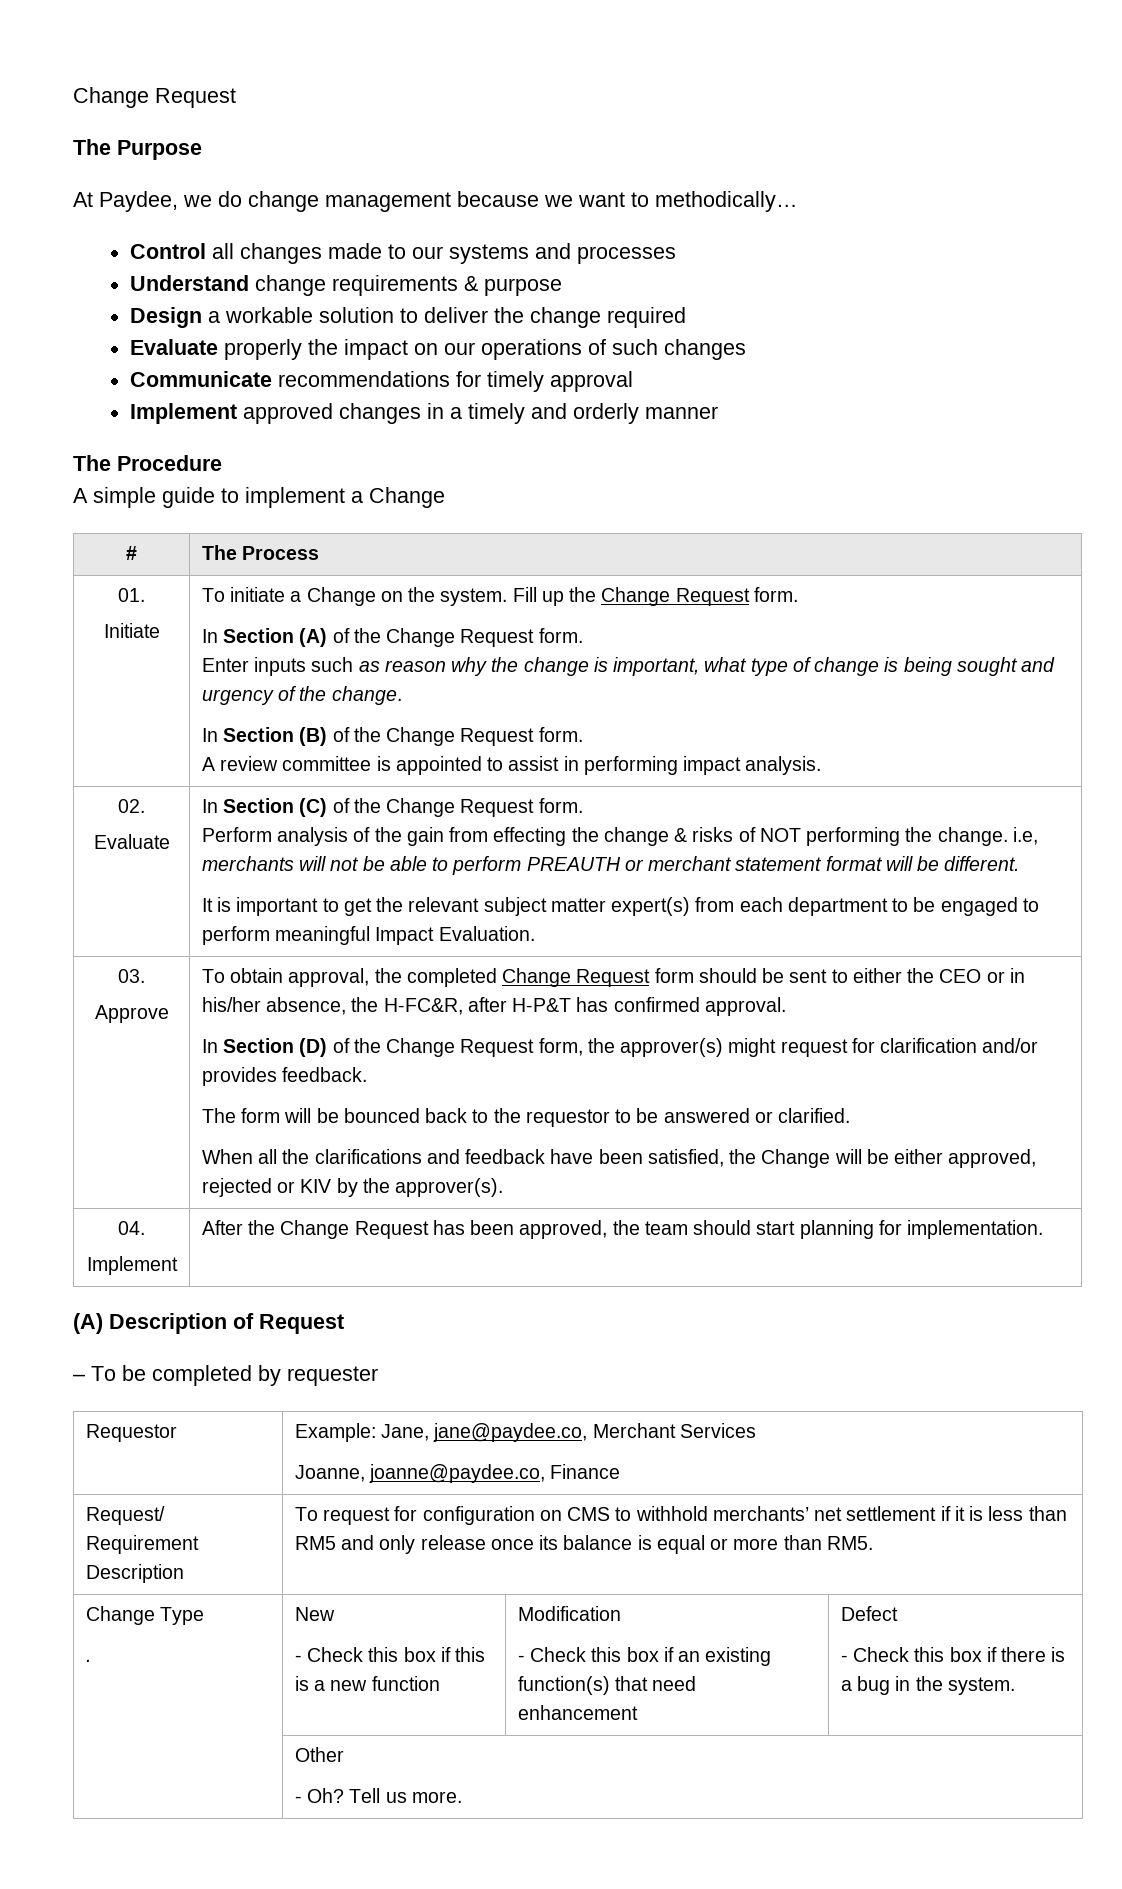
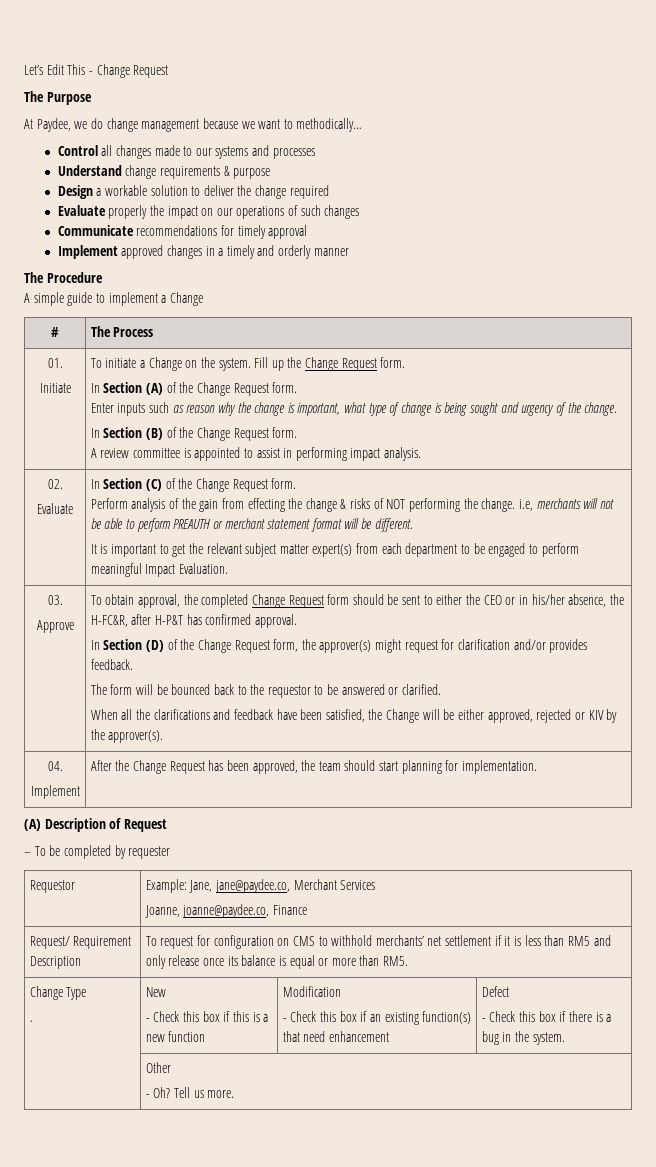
(73, 97) none -> [24,64,93,75] Let’s Edit This -

